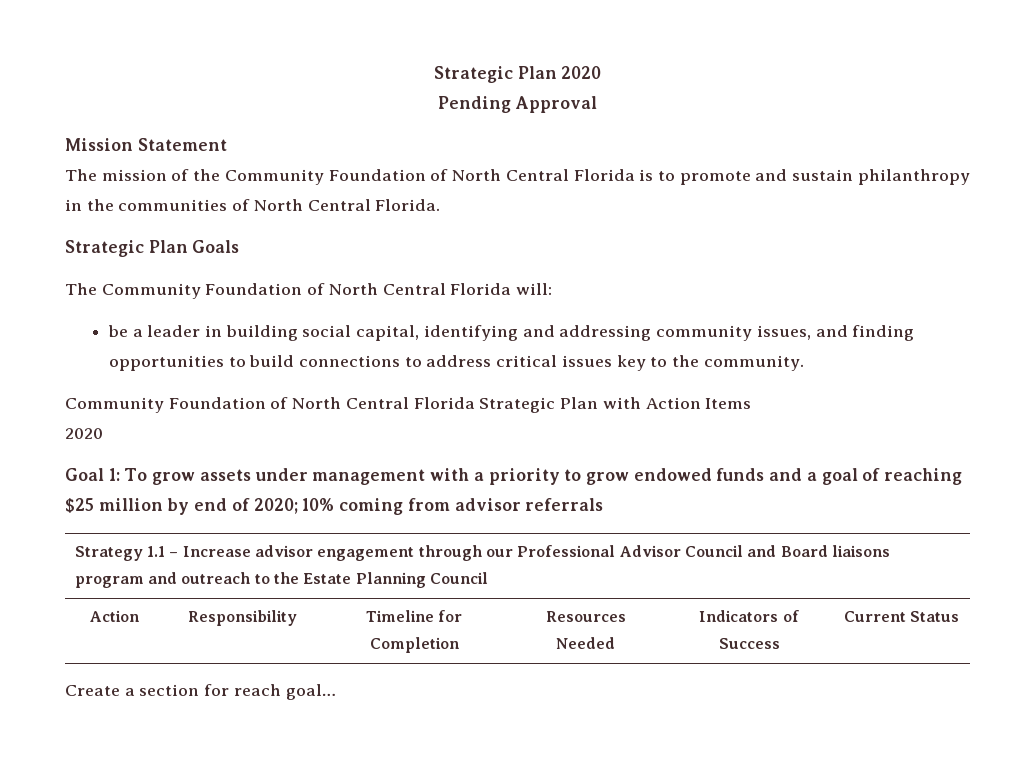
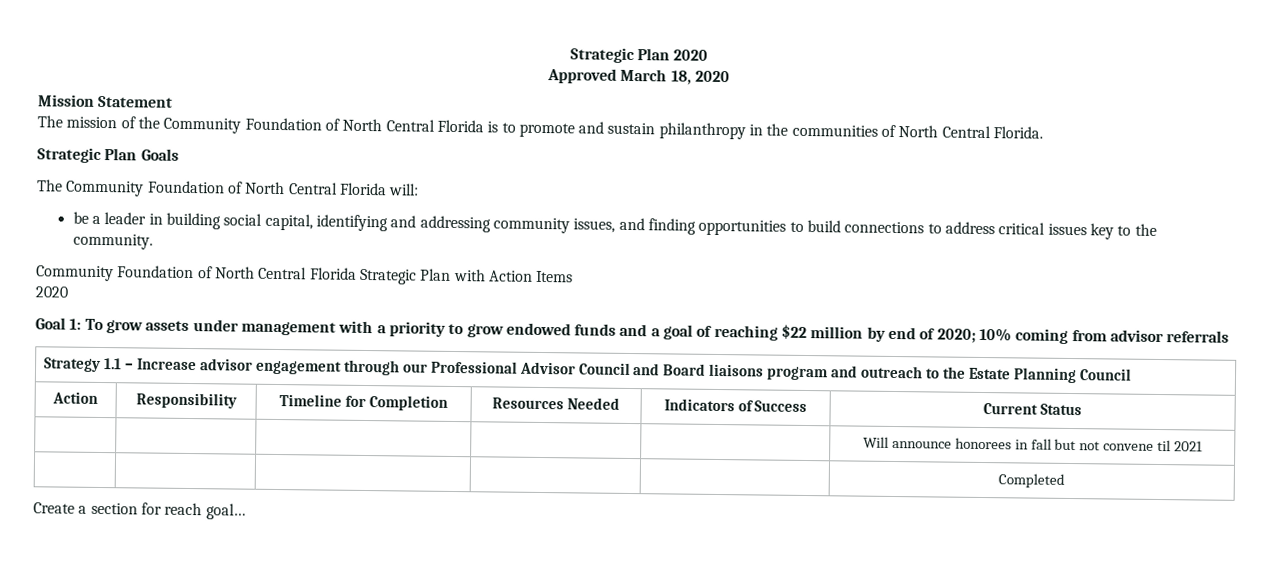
[438,96,597,113] Pending Approval -> [547,68,730,85] Approved March 18, 2020
[65,498,94,513] $25 -> [781,324,808,340] $22
(960, 616) none -> [862,436,1204,452] [998,473,1065,488] // | | | | | Will announce honorees in fall but not convene til 2021 // | | | | | Completed

